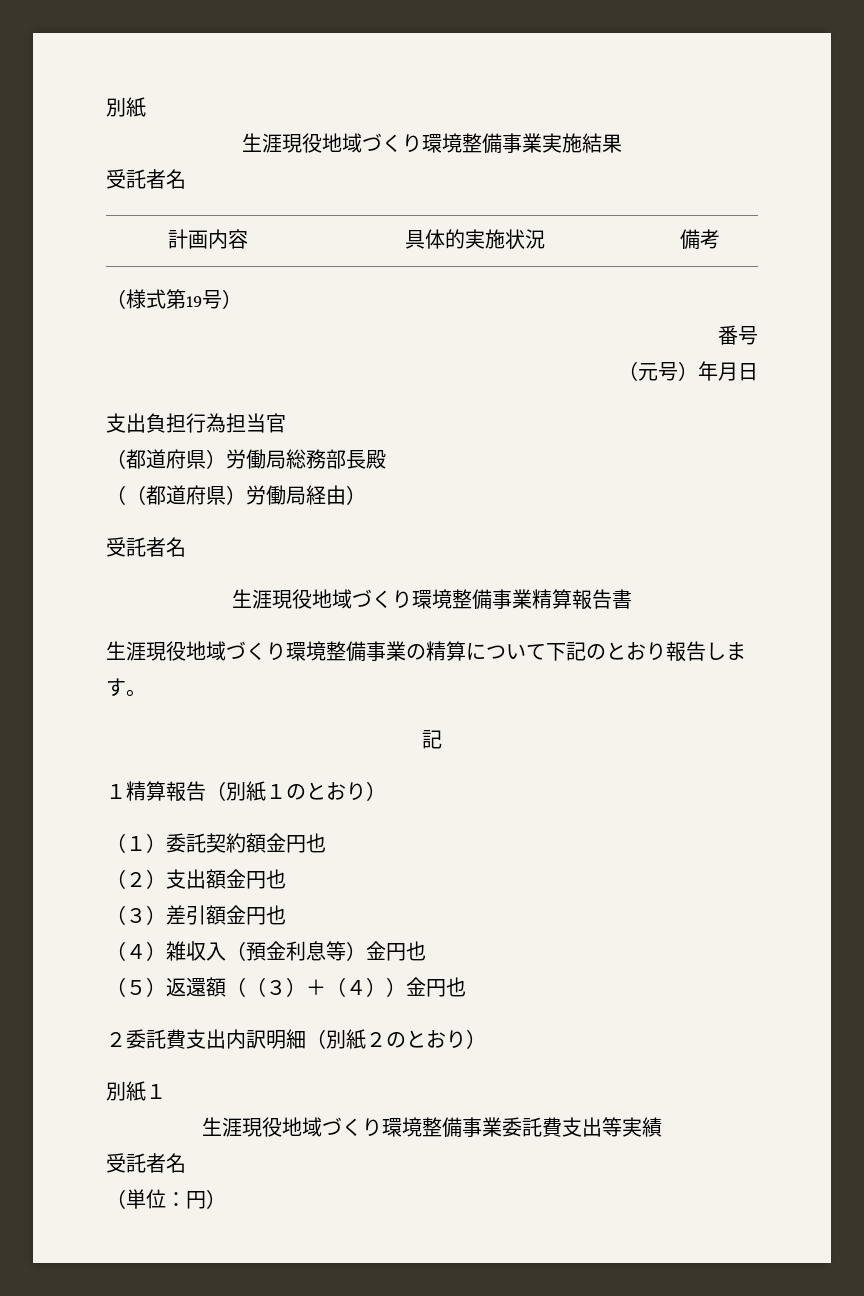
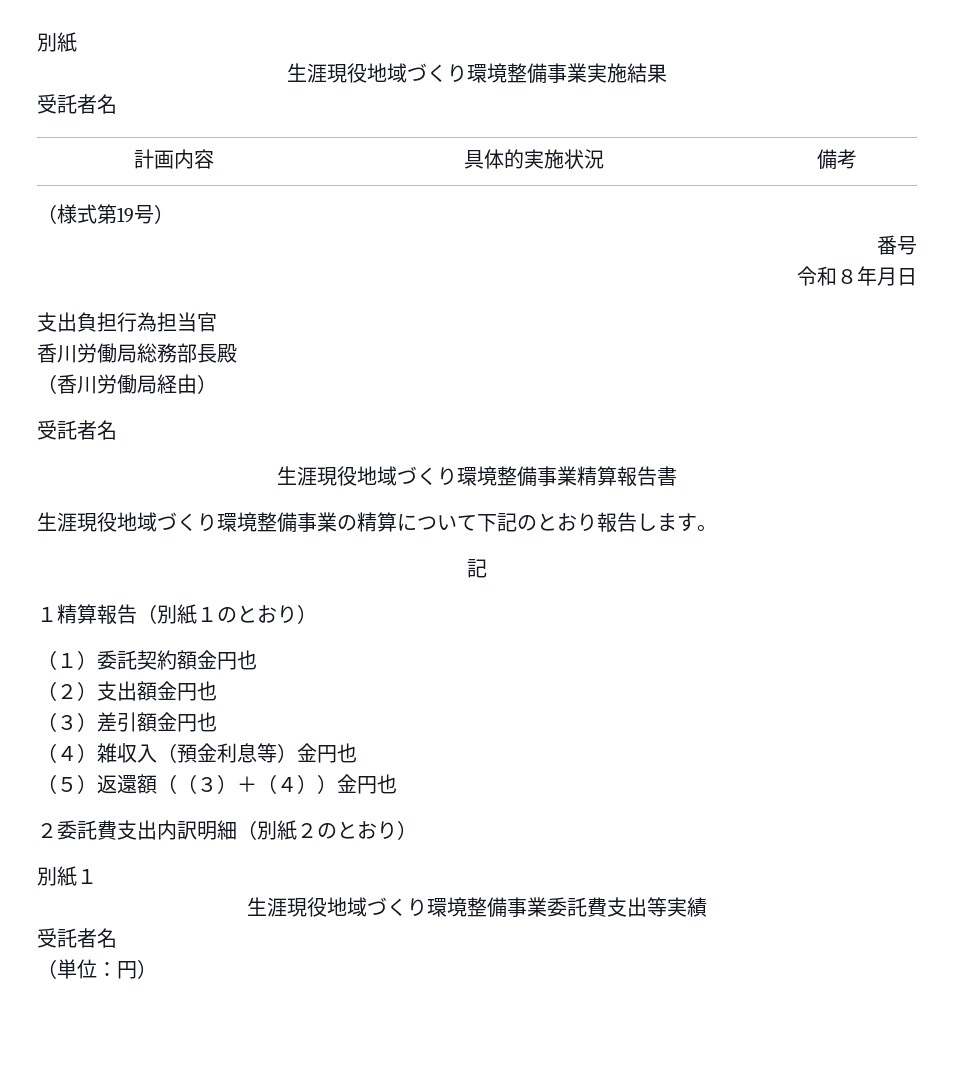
[618,361,698,381] （元号） -> [797,266,857,286] 令和８
[106,449,226,469] （都道府県） -> [37,343,77,363] 香川
[126,485,246,505] （都道府県） -> [57,374,97,394] 香川

